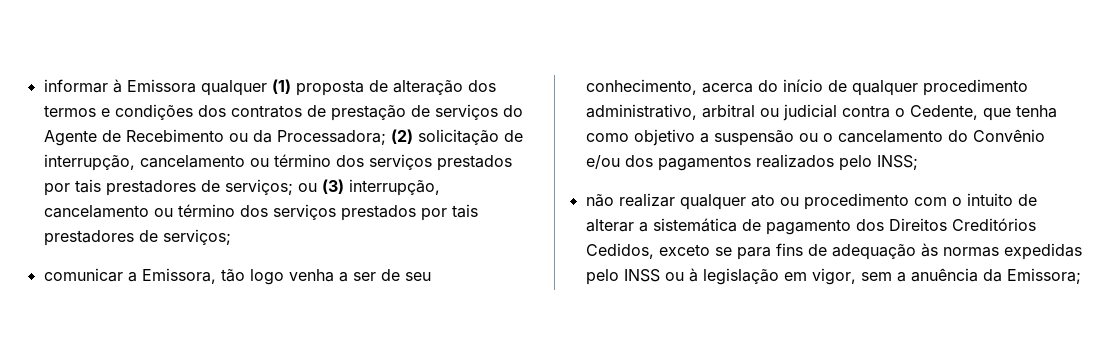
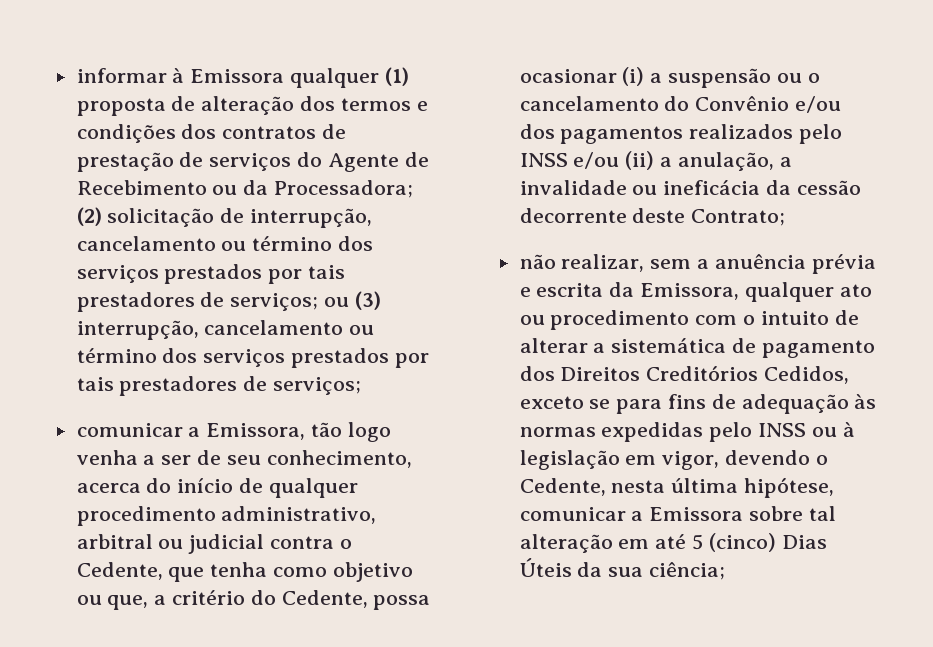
(695, 137) none -> [76,590,431,610] [519,67,645,86] ou que, a critério do Cedente, possa ocasionar (i)
[876,155,918,170] [585,193,675,207] INSS; // não realizar -> [519,151,792,171] [519,180,861,195] [519,208,786,226] [519,254,876,274] [519,282,740,300] INSS e/ou (ii) a anulação, a invalidade ou ineficácia da cessão decorrente deste Contrato; // não realizar, sem a anuência prévia e escrita da Emissora,
[860,268,1081,284] sem a anuência da Emissora; -> [725,450,828,465] [519,477,835,498] [519,506,836,521] [519,533,827,553] [519,558,726,580] devendo o Cedente, nesta última hipótese, comunicar a Emissora sobre tal alteração em até 5 (cinco) Dias Úteis da sua ciência;

